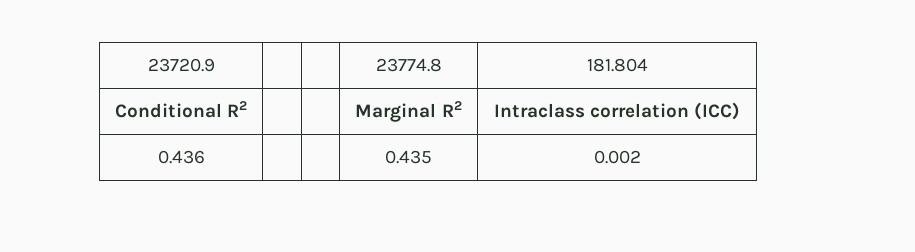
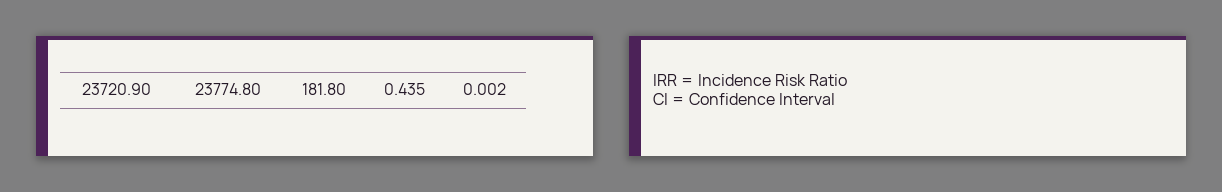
[147,58,215,72] [375,58,442,72] [586,58,648,72] [114,101,248,118] [355,101,462,122] [493,102,741,120] [157,150,205,164] [385,150,432,164] [593,150,641,164] 23720.9 | | | 23774.8 | 181.804 // Conditional R2 | | | Marginal R2 | Intraclass correlation (ICC) // 0.436 | | | 0.435 | 0.002 -> [82,83,151,95] [194,83,261,95] [301,83,346,95] [383,83,425,95] [463,83,506,95] [653,74,848,86] [653,93,835,105] 23720.90 | 23774.80 | 181.80 | 0.435 | 0.002 // IRR = Incidence Risk Ratio // CI = Confidence Interval

